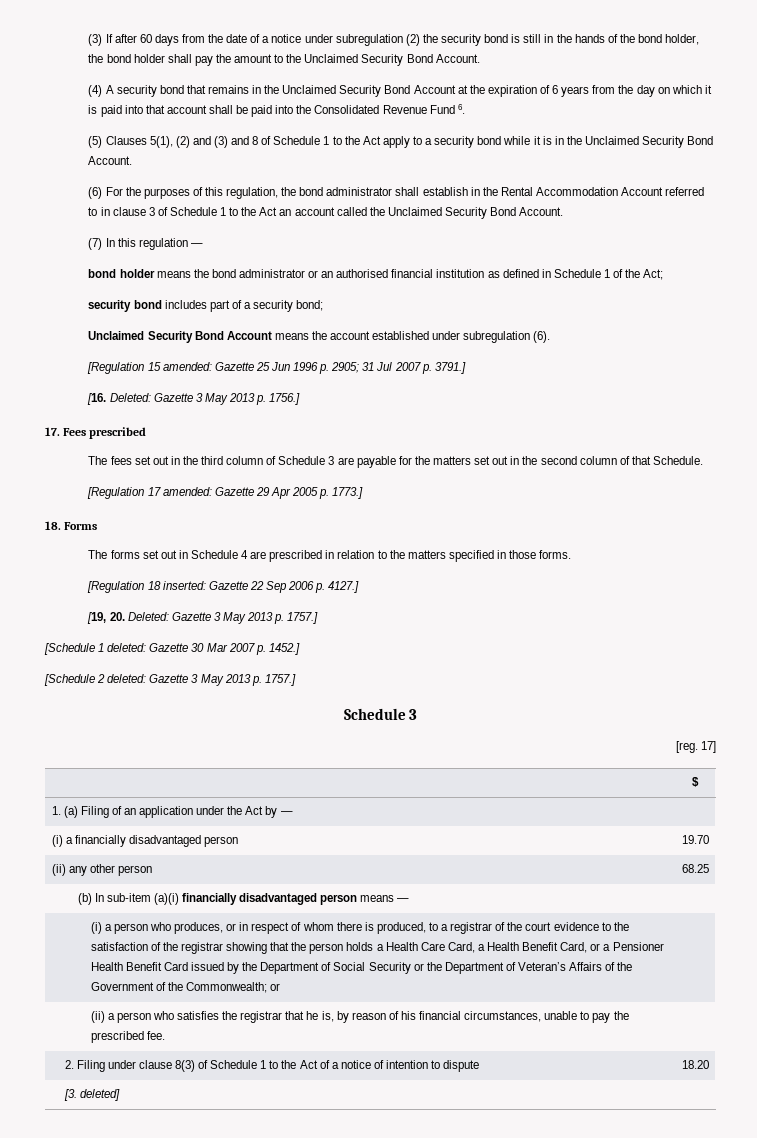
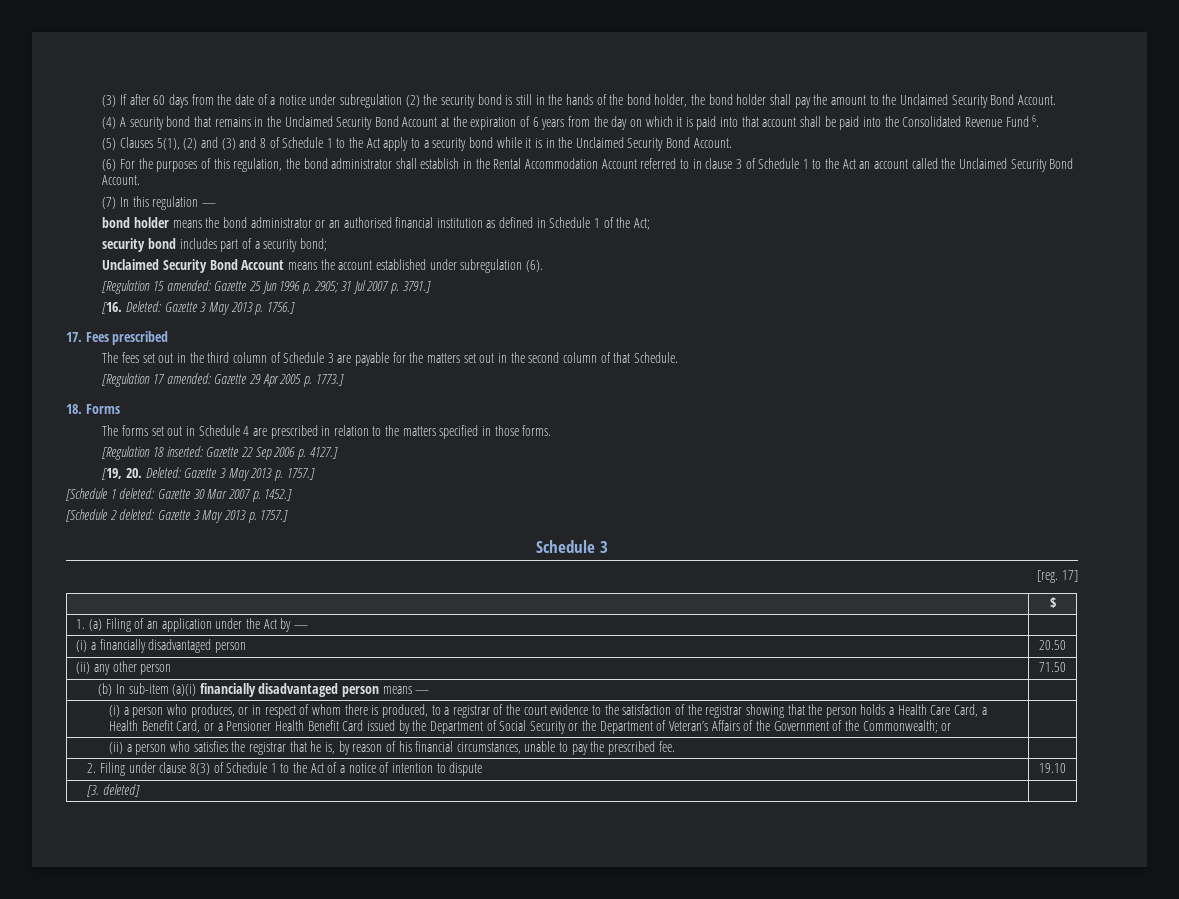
[681,835,709,844] 19.70 -> [1039,640,1066,650] 20.50
[681,864,709,873] 68.25 -> [1039,662,1066,672] 71.50
[681,1060,709,1069] 18.20 -> [1039,763,1066,773] 19.10

